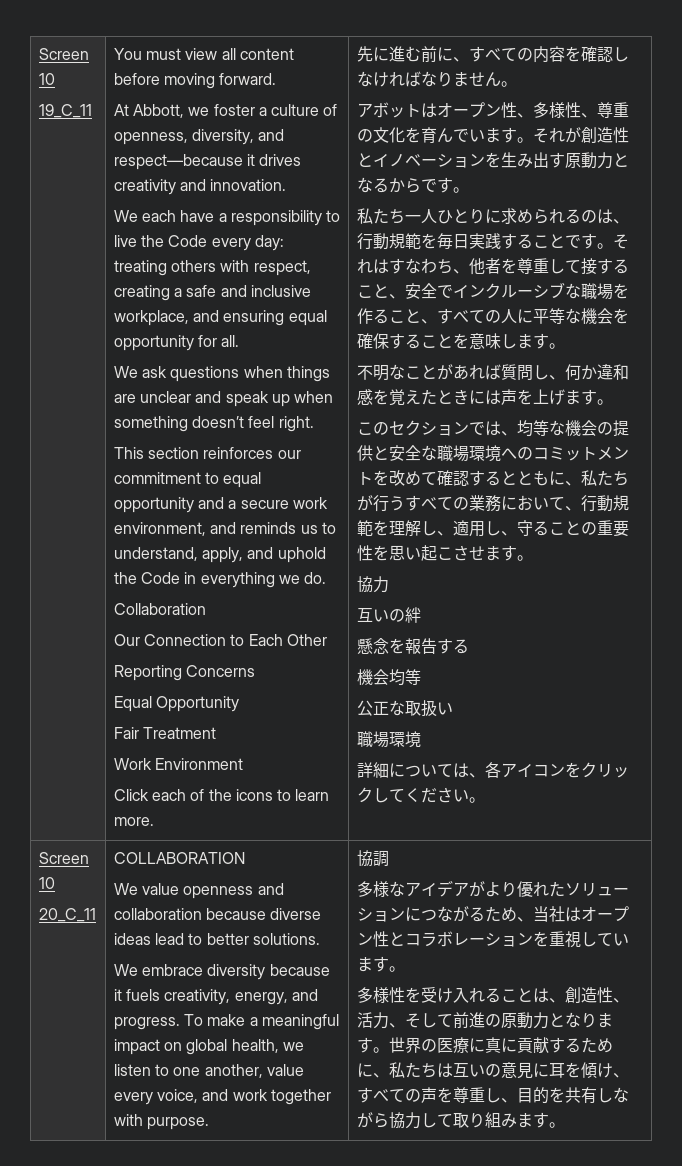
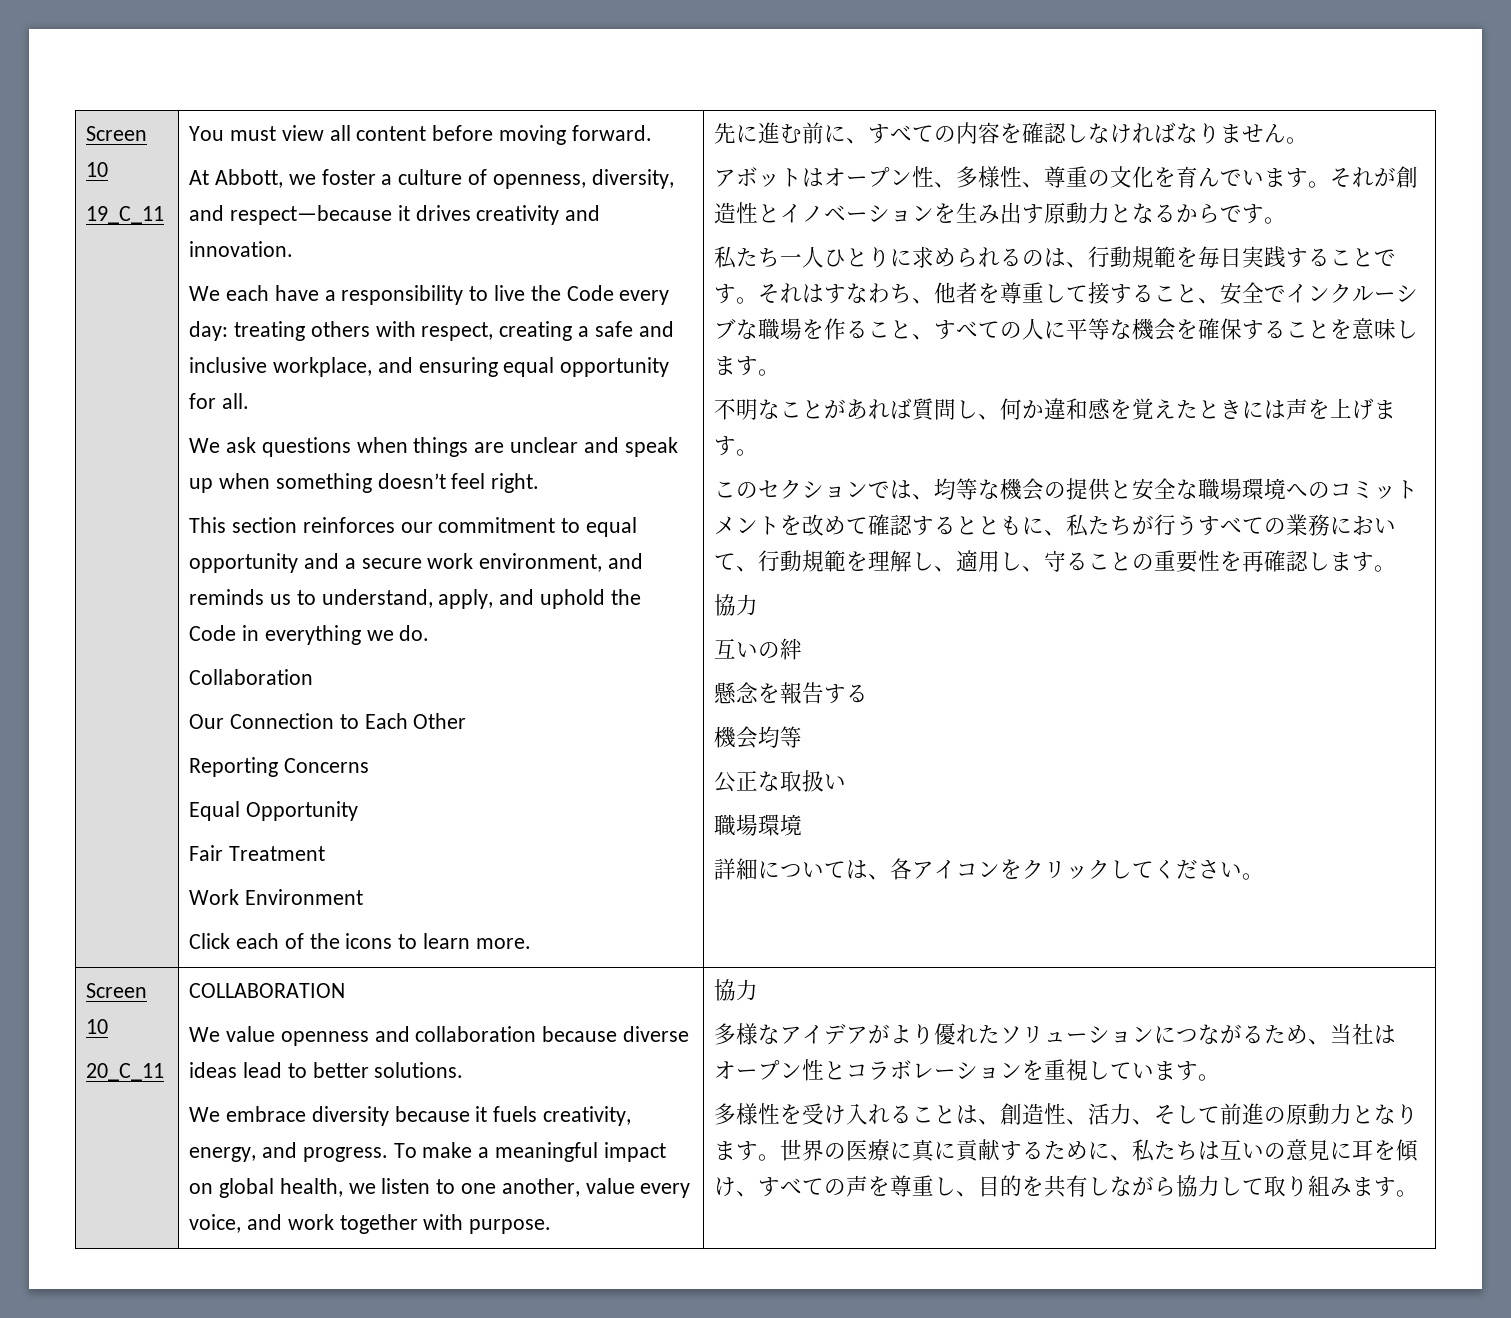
[388,545,485,561] 思い起こさせ -> [1242,550,1331,572] 再確認し
[372,850,389,867] 調 -> [736,979,759,1001] 力

